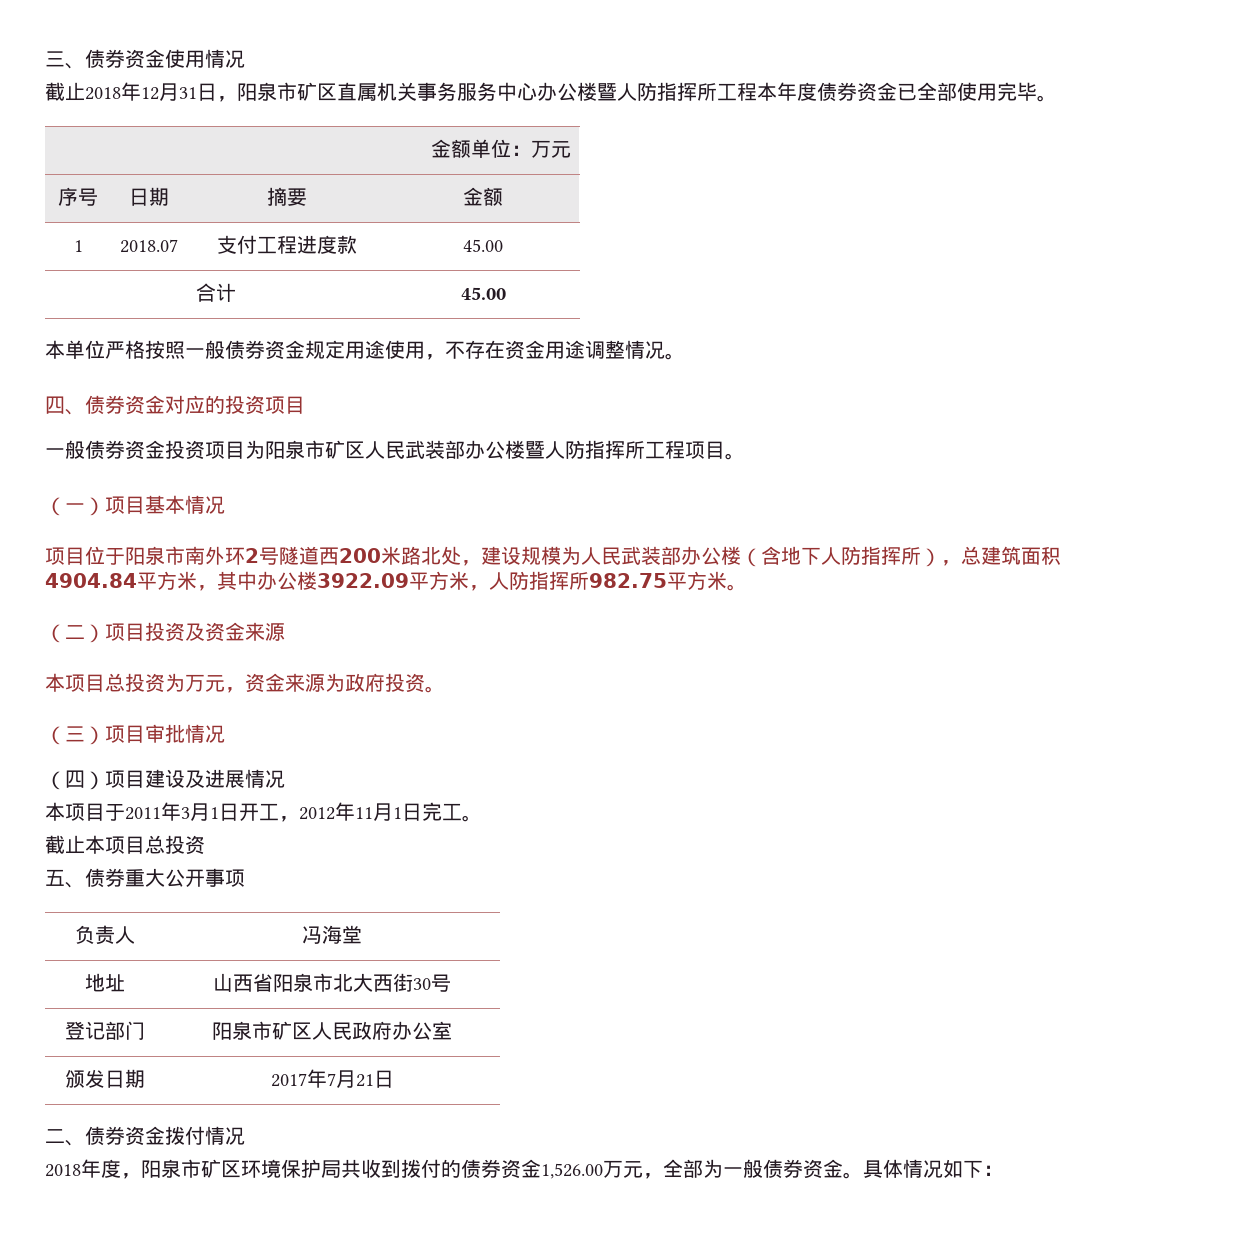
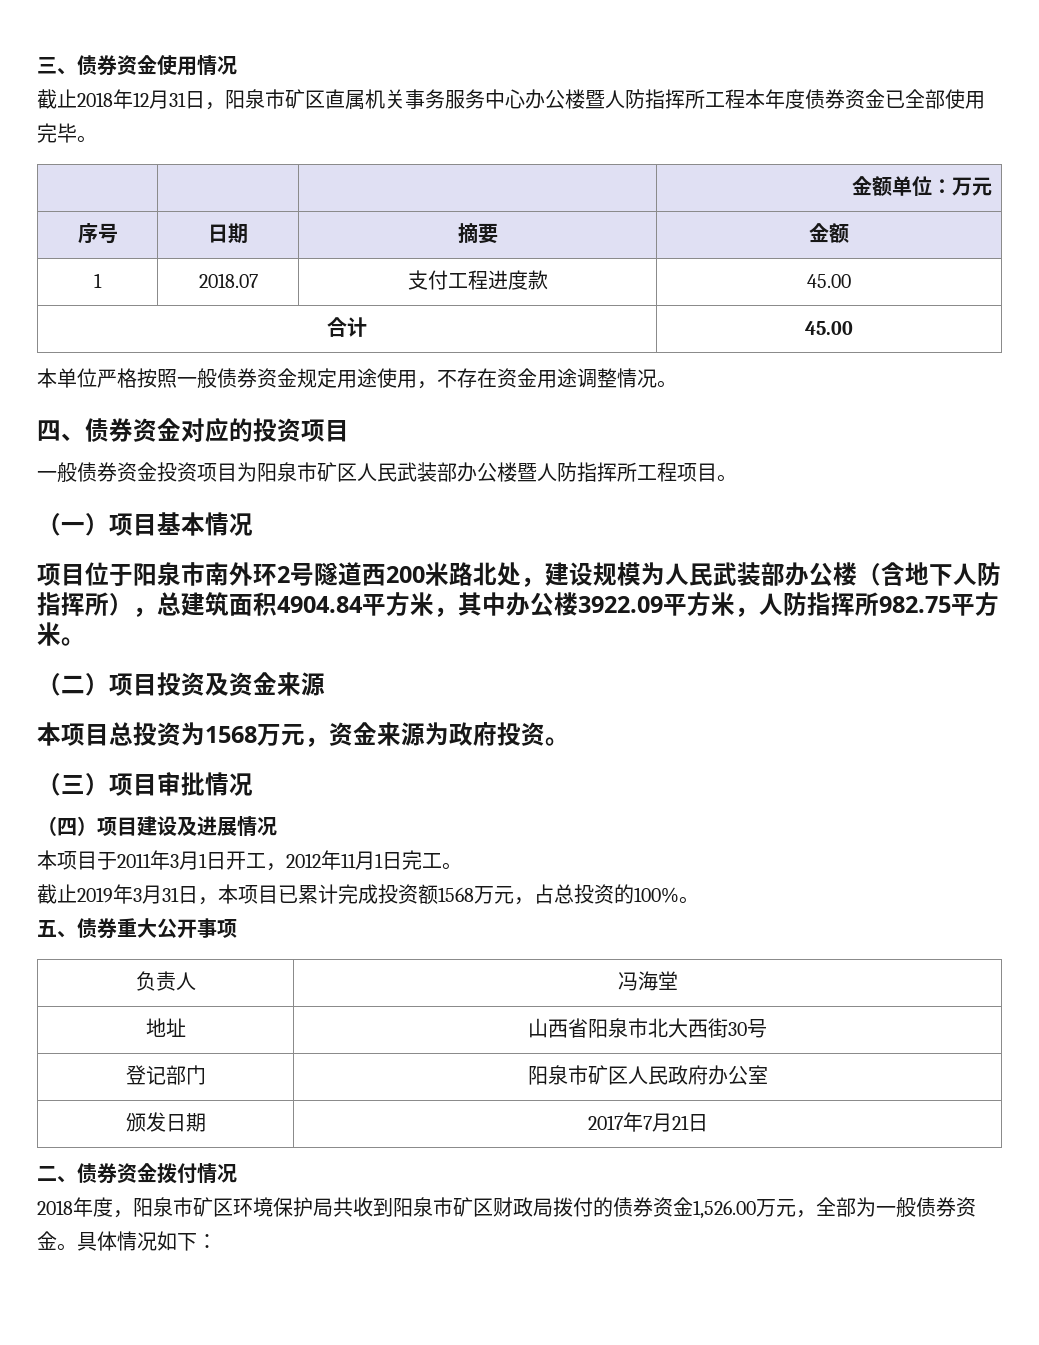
(185, 682) none -> [205,726,257,743] 1568
[85,835,205,855] 本项目总投资 -> [77,884,699,905] 2019年3月31日，本项目已累计完成投资额1568万元，占总投资的100%。
(401, 1168) none -> [393,1197,553,1217] 阳泉市矿区财政局

